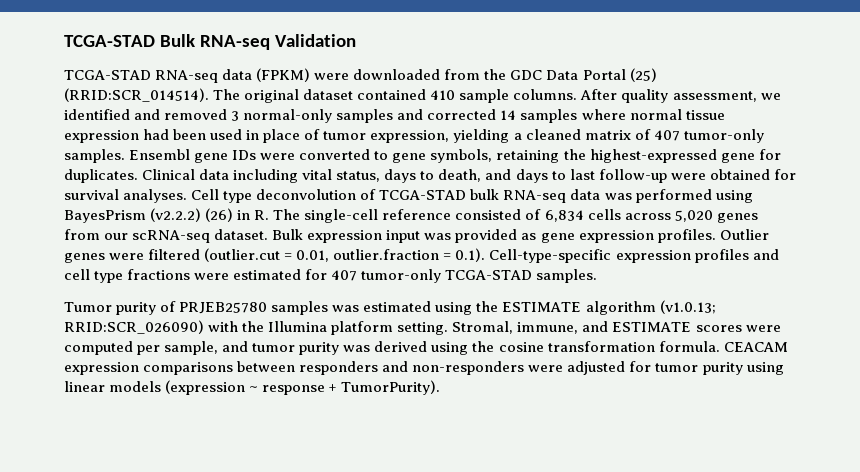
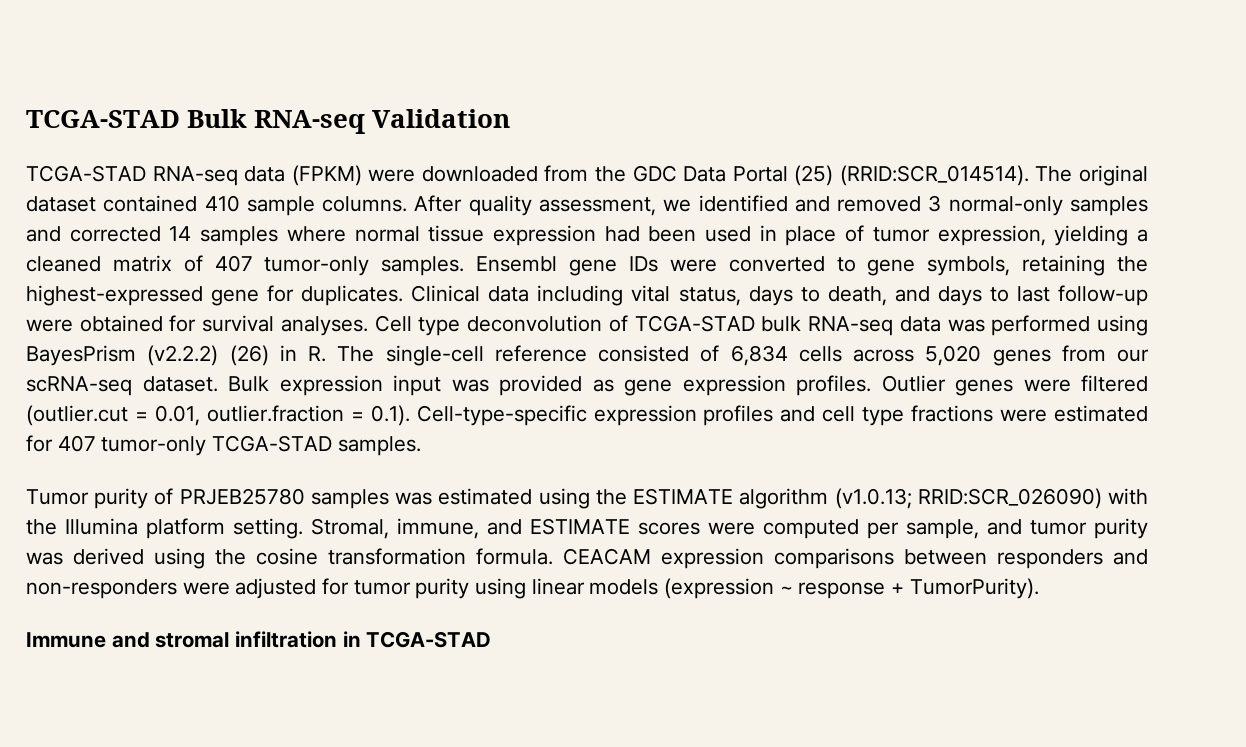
(441, 387) none -> [26,631,492,648] // Immune and stromal infiltration in TCGA-STAD

